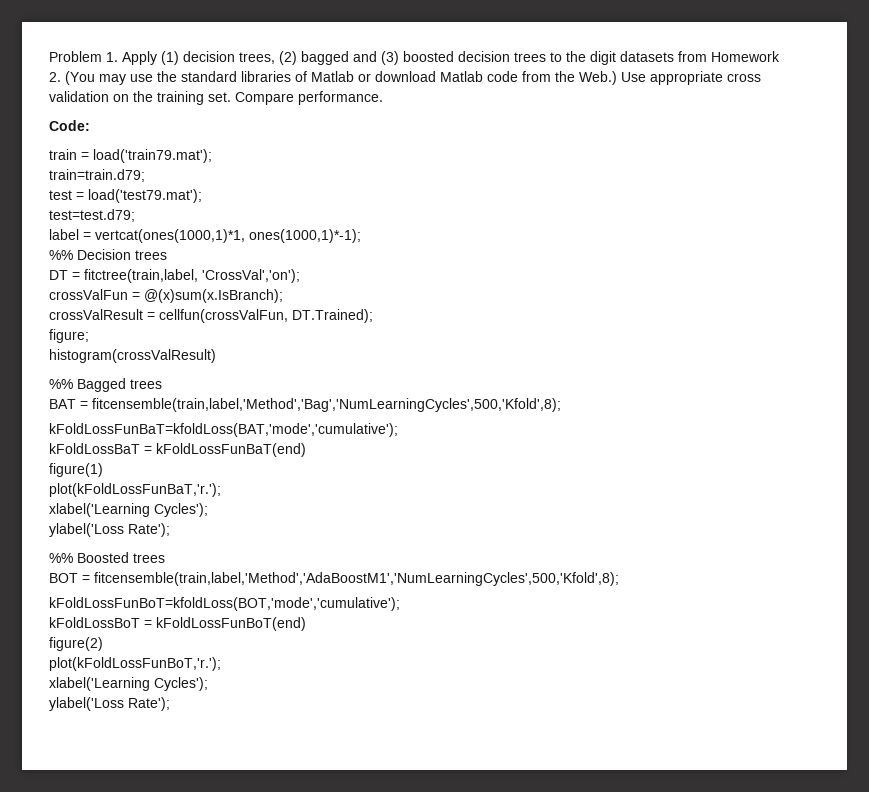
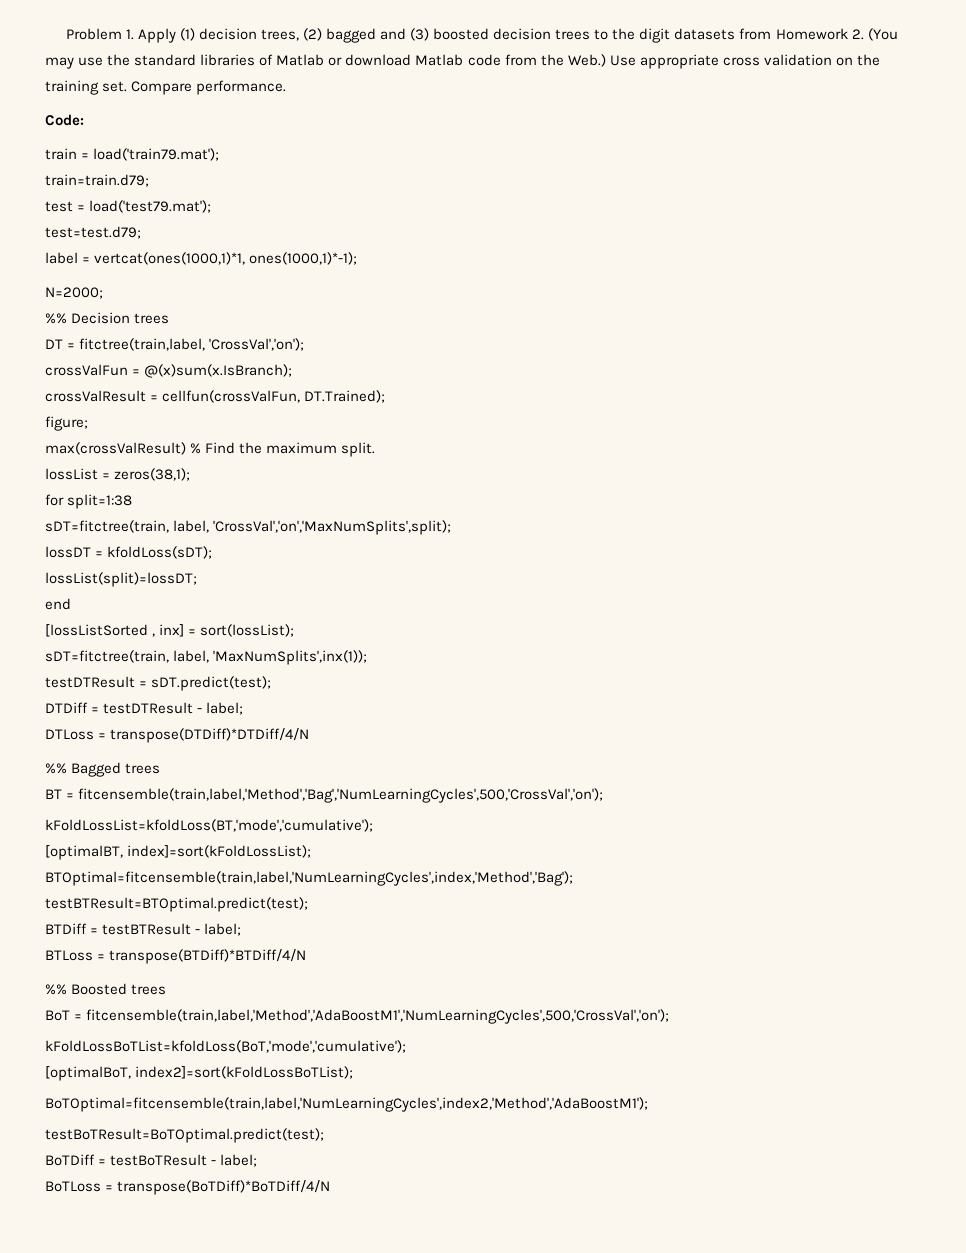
(361, 236) none -> [45,287,103,299] // N=2000;
[49,349,216,363] [49,378,162,392] [49,398,561,412] [49,423,398,437] [49,443,306,457] [49,463,103,477] [49,483,221,497] [49,503,208,517] [49,523,170,537] [49,552,165,563] [49,572,619,586] [49,597,400,611] [49,617,306,631] [49,637,103,651] [49,657,221,671] [49,677,208,691] [49,697,170,711] histogram(crossValResult) // %% Bagged trees // BAT = fitcensemble(train,label,'Method','Bag','NumLearningCycles',500,'Kfold',8); // kFoldLossFunBaT=kfoldLoss(BAT,'mode','cumulative'); // kFoldLossBaT = kFoldLossFunBaT(end) // figure(1) // plot(kFoldLossFunBaT,'r.'); // xlabel('Learning Cycles'); // ylabel('Loss Rate'); // %% Boosted trees // BOT = fitcensemble(train,label,'Method','AdaBoostM1','NumLearningCycles',500,'Kfold',8); // kFoldLossFunBoT=kfoldLoss(BOT,'mode','cumulative'); // kFoldLossBoT = kFoldLossFunBoT(end) // figure(2) // plot(kFoldLossFunBoT,'r.'); // xlabel('Learning Cycles'); // ylabel('Loss Rate'); -> [45,442,376,457] [45,468,191,481] [45,494,133,509] [45,520,452,535] [45,546,213,559] [45,572,197,587] [45,598,71,610] [45,624,295,637] [45,650,368,665] [45,676,272,691] [45,702,244,715] [45,728,310,743] [45,762,161,777] [45,788,604,803] [45,819,373,832] [45,845,312,860] [45,871,573,886] [45,897,308,912] [45,923,242,936] [45,949,307,964] [45,983,167,995] [45,1009,670,1024] [45,1040,406,1053] [45,1066,354,1081] [45,1097,648,1112] [45,1128,324,1143] [45,1154,258,1167] [45,1180,331,1195] max(crossValResult) % Find the maximum split. // lossList = zeros(38,1); // for split=1:38 // sDT=fitctree(train, label, 'CrossVal','on','MaxNumSplits',split); // lossDT = kfoldLoss(sDT); // lossList(split)=lossDT; // end // [lossListSorted , inx] = sort(lossList); // sDT=fitctree(train, label, 'MaxNumSplits',inx(1)); // testDTResult = sDT.predict(test); // DTDiff = testDTResult - label; // DTLoss = transpose(DTDiff)*DTDiff/4/N // %% Bagged trees // BT = fitcensemble(train,label,'Method','Bag','NumLearningCycles',500,'CrossVal','on'); // kFoldLossList=kfoldLoss(BT,'mode','cumulative'); // [optimalBT, index]=sort(kFoldLossList); // BTOptimal=fitcensemble(train,label,'NumLearningCycles',index,'Method','Bag'); // testBTResult=BTOptimal.predict(test); // BTDiff = testBTResult - label; // BTLoss = transpose(BTDiff)*BTDiff/4/N // %% Boosted trees // BoT = fitcensemble(train,label,'Method','AdaBoostM1','NumLearningCycles',500,'CrossVal','on'); // kFoldLossBoTList=kfoldLoss(BoT,'mode','cumulative'); // [optimalBoT, index2]=sort(kFoldLossBoTList); // BoTOptimal=fitcensemble(train,label,'NumLearningCycles',index2,'Method','AdaBoostM1'); // testBoTResult=BoTOptimal.predict(test); // BoTDiff = testBoTResult - label; // BoTLoss = transpose(BoTDiff)*BoTDiff/4/N

